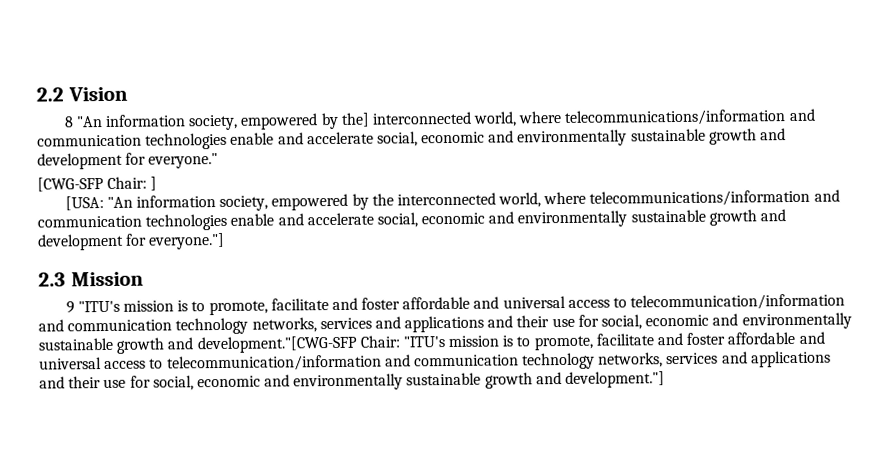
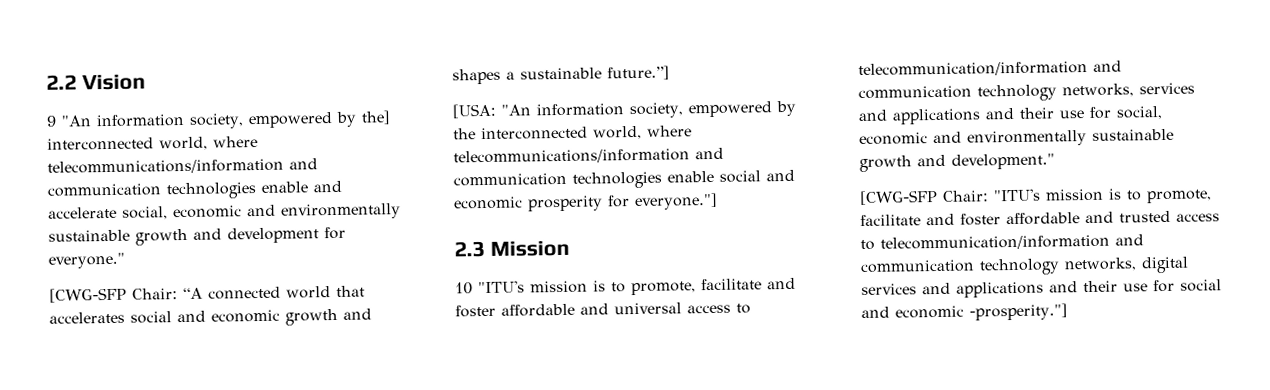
[63,116,74,128] 8 -> [46,115,57,127] 9
[150,176,158,191] ] -> [183,285,365,300] [49,308,372,326] [452,65,670,85] “A connected world that accelerates social and economic growth and shapes a sustainable future.”]
[277,209,787,228] [37,233,124,251] and accelerate social, economic and environmentally sustainable growth and development -> [719,169,795,183] [454,195,603,212] social and economic prosperity
[65,301,75,314] 9 -> [455,282,473,295] 10
[196,335,358,354] development."[CWG-SFP -> [951,153,1055,170] [859,189,938,206] development." // [CWG-SFP
[39,350,831,372] [39,371,666,391] universal access to telecommunication/information and communication technology networks, services and applications and their use for social, economic and environmentally sustainable growth and development."] -> [1119,210,1220,223] [860,234,1144,251] [860,256,1189,276] [861,279,1222,298] [861,303,1068,321] trusted access to telecommunication/information and communication technology networks, digital services and applications and their use for social and economic -prosperity."]

